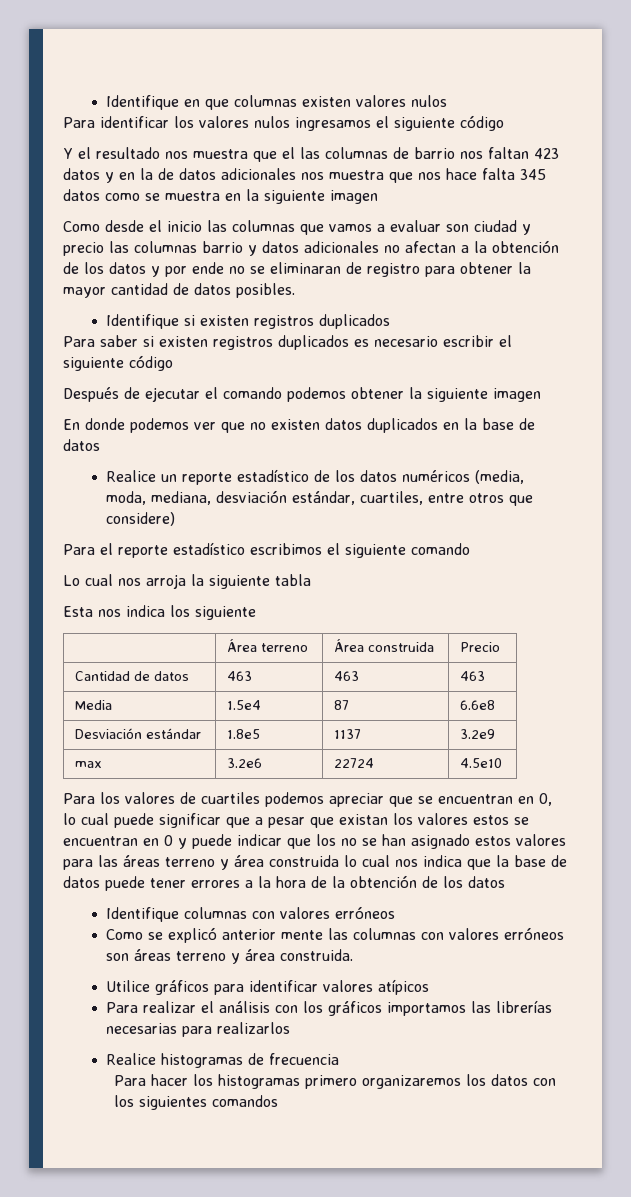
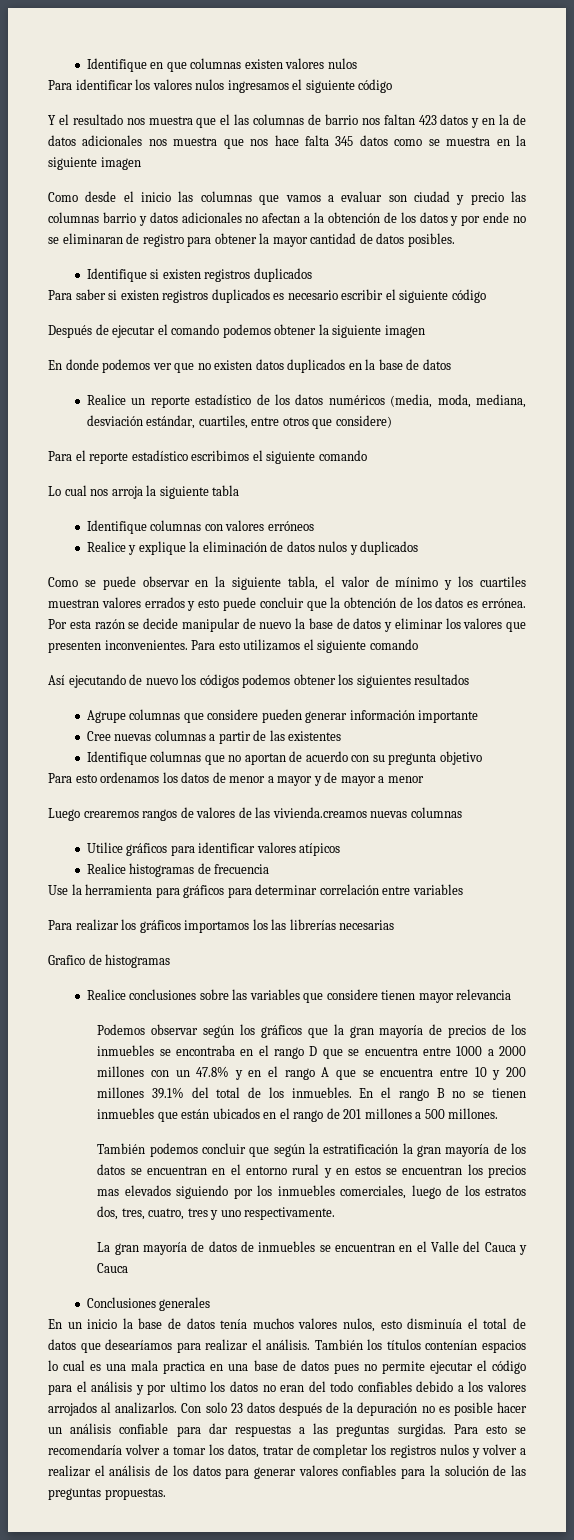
[63,605,256,620] [227,639,309,652] [334,639,435,652] [460,642,501,652] [75,671,190,681] [227,671,253,681] [334,671,360,681] [460,671,486,681] [75,700,113,710] [227,700,262,710] [334,700,350,710] [460,700,496,710] [75,728,202,739] [227,729,261,739] [334,729,362,739] [460,729,496,739] [75,761,103,768] [227,758,263,768] [334,758,375,768] [460,758,503,768] [63,792,552,807] [63,813,529,828] [63,834,566,849] [63,855,567,870] [63,875,505,891] // Esta nos indica los siguiente // | Área terreno | Área construida | Precio // Cantidad de datos | 463 | 463 | 463 // Media | 1.5e4 | 87 | 6.6e8 // Desviación estándar | 1.8e5 | 1137 | 3.2e9 // max | 3.2e6 | 22724 | 4.5e10 // Para los valores de cuartiles podemos apreciar que se encuentran en 0, lo cual puede significar que a pesar que existan los valores estos se encuentran en 0 y puede indicar que los no se han asignado estos valores para las áreas terreno y área construida lo cual nos indica que la base de datos puede tener errores a la hora de la obtención de los datos -> (240, 490) none
[106,927,565,943] [106,949,354,964] Como se explicó anterior mente las columnas con valores erróneos son áreas terreno y área construida. -> [86,541,419,555] [48,576,526,590] [48,597,526,611] [48,618,526,632] [48,639,418,653] [48,674,470,688] [86,709,479,723] [86,730,342,744] [86,751,482,765] [48,772,424,786] [48,807,462,821] Realice y explique la eliminación de datos nulos y duplicados // Como se puede observar en la siguiente tabla, el valor de mínimo y los cuartiles muestran valores errados y esto puede concluir que la obtención de los datos es errónea. Por esta razón se decide manipular de nuevo la base de datos y eliminar los valores que presenten inconvenientes. Para esto utilizamos el siguiente comando // Así ejecutando de nuevo los códigos podemos obtener los siguientes resultados // Agrupe columnas que considere pueden generar información importante // Cree nuevas columnas a partir de las existentes // Identifique columnas que no aportan de acuerdo con su pregunta objetivo // Para esto ordenamos los datos de menor a mayor y de mayor a menor // Luego crearemos rangos de valores de las vivienda.creamos nuevas columnas
[106,1000,553,1016] [106,1022,291,1037] [106,1053,340,1068] [114,1074,557,1089] [114,1095,279,1110] Para realizar el análisis con los gráficos importamos las librerías necesarias para realizarlos // Realice histogramas de frecuencia // Para hacer los histogramas primero organizaremos los datos con los siguientes comandos -> [86,863,270,877] [48,884,463,898] [48,919,395,933] [48,954,171,968] [86,989,512,1003] [97,1024,527,1038] [97,1045,526,1059] [97,1066,526,1080] [97,1087,527,1101] [97,1108,499,1122] [97,1143,526,1157] [97,1164,526,1178] [97,1185,526,1199] [97,1206,336,1220] [97,1241,527,1255] [97,1263,129,1273] [86,1297,211,1311] [48,1318,527,1332] [48,1339,526,1353] [48,1360,526,1374] [48,1381,526,1395] [48,1402,528,1416] [48,1423,527,1437] [48,1444,526,1458] [48,1465,527,1479] [48,1488,166,1500] Realice histogramas de frecuencia // Use la herramienta para gráficos para determinar correlación entre variables // Para realizar los gráficos importamos los las librerías necesarias // Grafico de histogramas // Realice conclusiones sobre las variables que considere tienen mayor relevancia // Podemos observar según los gráficos que la gran mayoría de precios de los inmuebles se encontraba en el rango D que se encuentra entre 1000 a 2000 millones con un 47.8% y en el rango A que se encuentra entre 10 y 200 millones 39.1% del total de los inmuebles. En el rango B no se tienen inmuebles que están ubicados en el rango de 201 millones a 500 millones. // También podemos concluir que según la estratificación la gran mayoría de los datos se encuentran en el entorno rural y en estos se encuentran los precios mas elevados siguiendo por los inmuebles comerciales, luego de los estratos dos, tres, cuatro, tres y uno respectivamente. // La gran mayoría de datos de inmuebles se encuentran en el Valle del Cauca y Cauca // Conclusiones generales // En un inicio la base de datos tenía muchos valores nulos, esto disminuía el total de datos que desearíamos para realizar el análisis. También los títulos contenían espacios lo cual es una mala practica en una base de datos pues no permite ejecutar el código para el análisis y por ultimo los datos no eran del todo confiables debido a los valores arrojados al analizarlos. Con solo 23 datos después de la depuración no es posible hacer un análisis confiable para dar respuestas a las preguntas surgidas. Para esto se recomendaría volver a tomar los datos, tratar de completar los registros nulos y volver a realizar el análisis de los datos para generar valores confiables para la solución de las preguntas propuestas.

